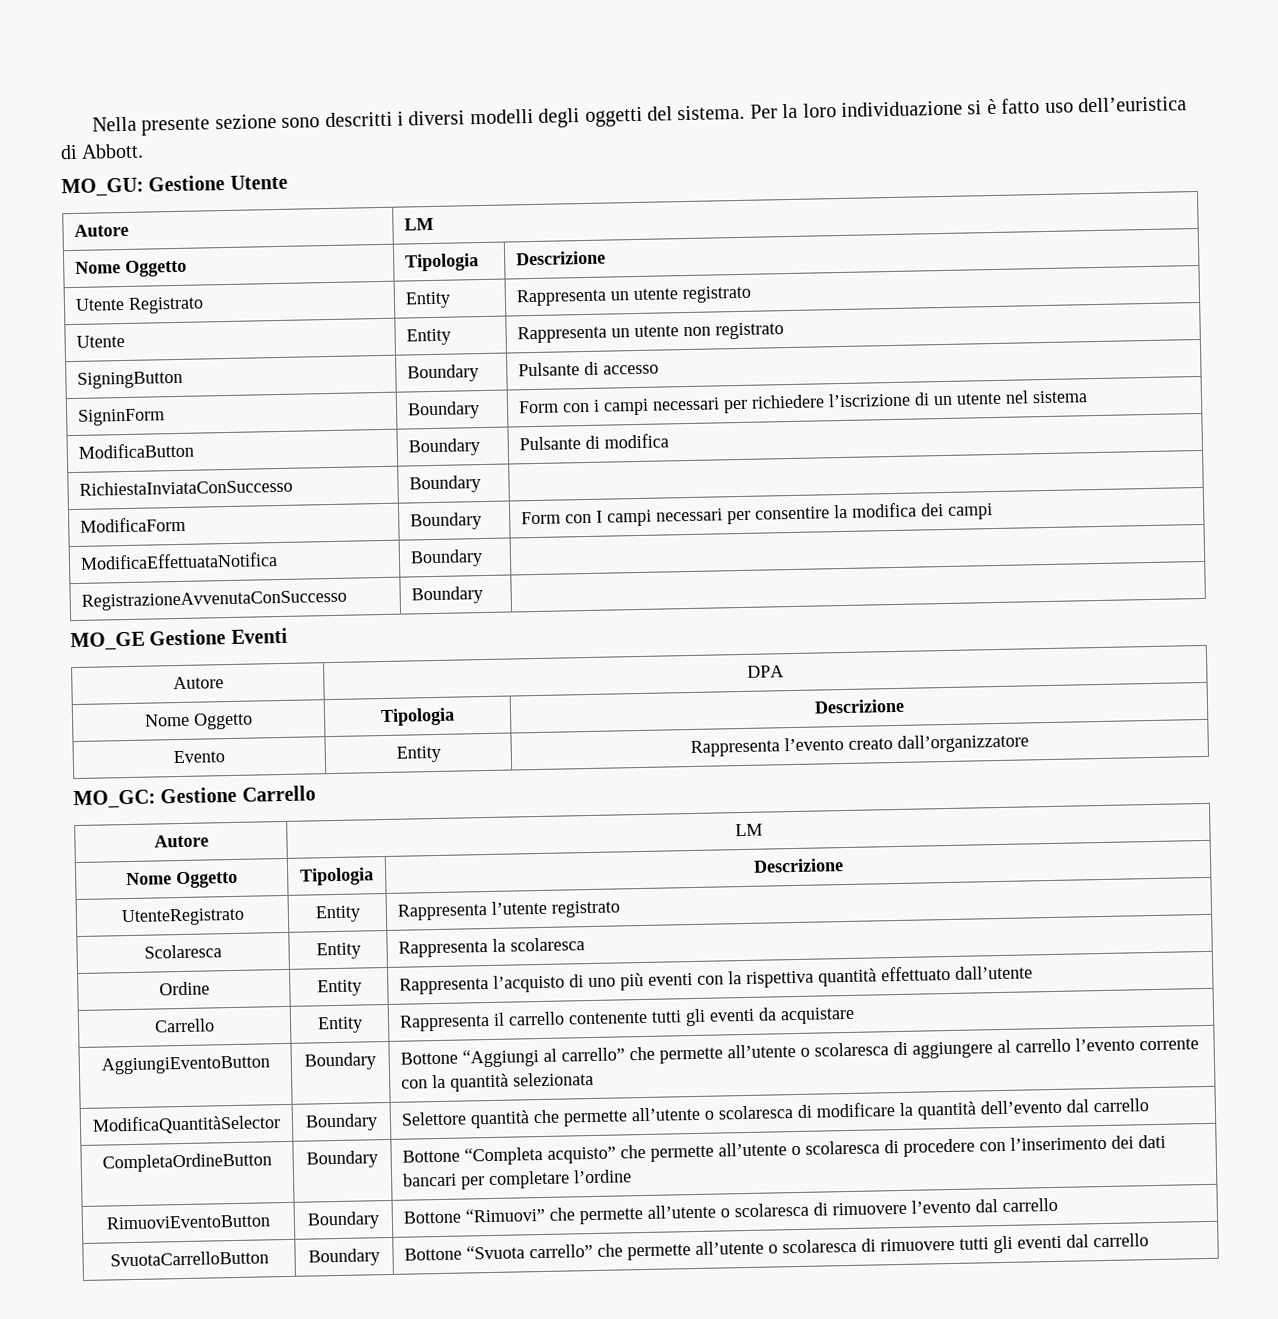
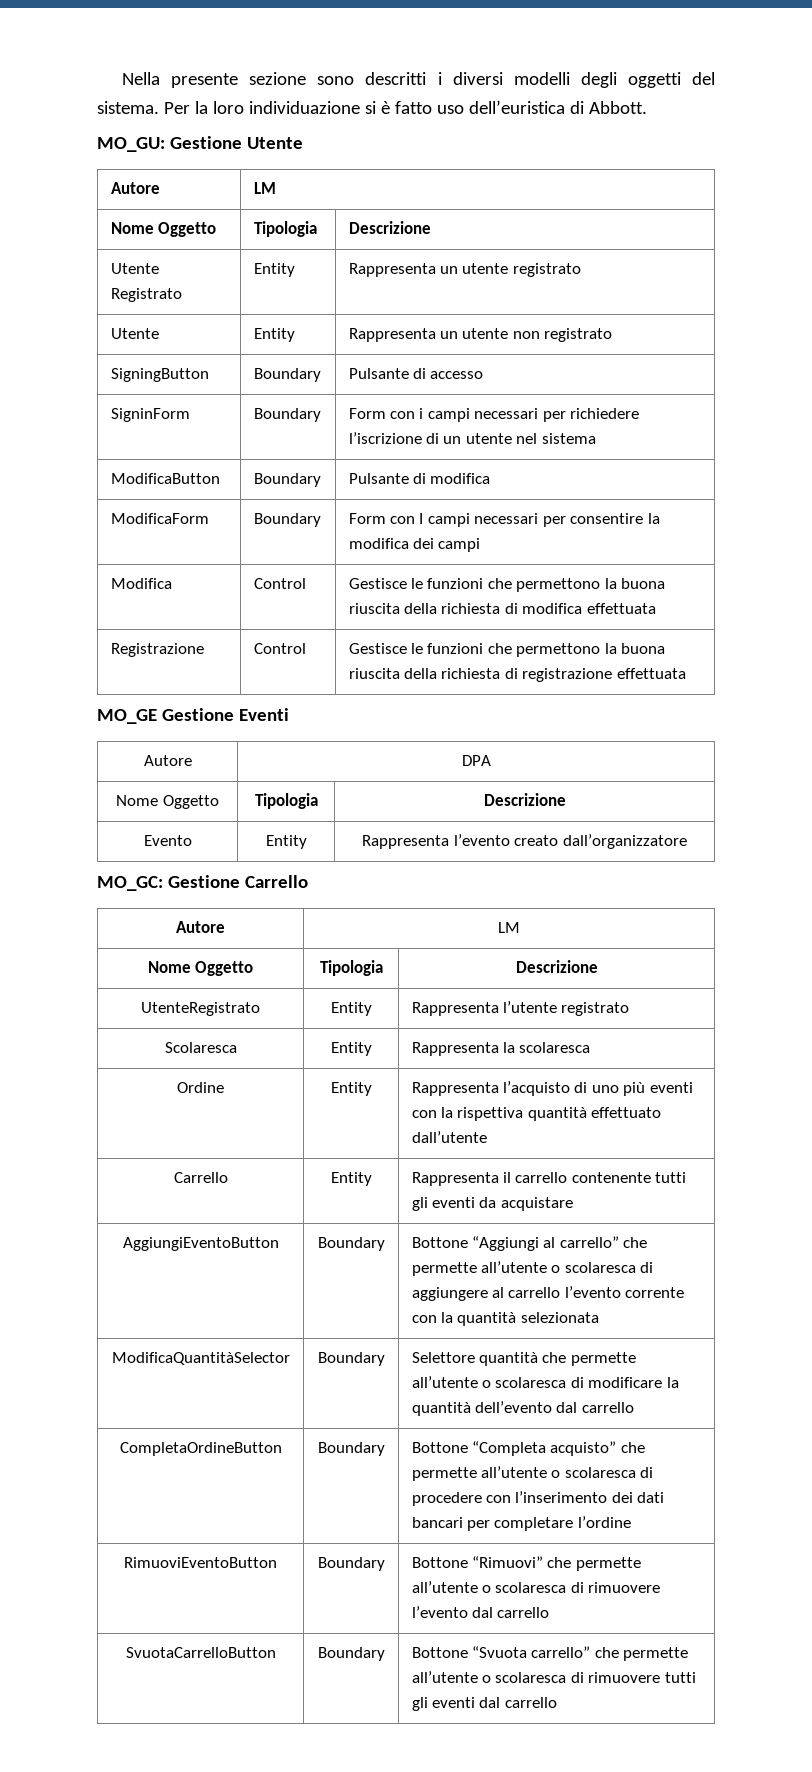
[79,478,294,496] [409,475,482,494] // RichiestaInviataConSuccesso | Boundary | -> (491, 478) none
[80,552,279,570] [410,549,484,568] [81,589,348,611] [411,586,484,605] ModificaEffettuataNotifica | Boundary | // RegistrazioneAvvenutaConSuccesso | Boundary | -> [110,578,172,589] [253,578,306,589] [348,578,666,592] [348,603,656,614] [110,643,204,657] [253,643,306,654] [348,643,666,657] [348,668,686,682] Modifica | Control | Gestisce le funzioni che permettono la buona riuscita della richiesta di modifica effettuata // Registrazione | Control | Gestisce le funzioni che permettono la buona riuscita della richiesta di registrazione effettuata

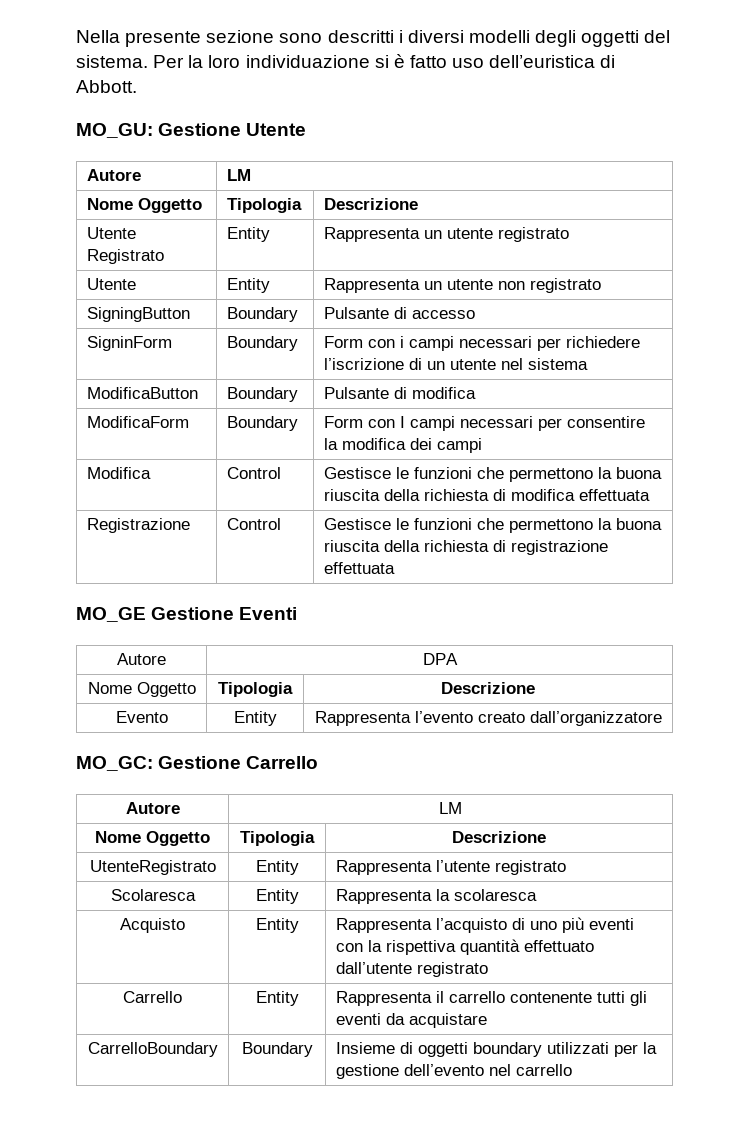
[177,1082,224,1093] Ordine -> [120,918,185,933] Acquisto
(487, 1137) none -> [416,962,488,977] registrato
[122,1237,279,1251] [317,1237,385,1251] [411,1236,648,1251] [411,1261,654,1276] [411,1286,685,1301] [411,1312,599,1326] [111,1352,290,1365] [317,1352,385,1366] [411,1352,636,1366] [411,1376,679,1388] [411,1401,634,1416] [119,1442,282,1456] [317,1442,385,1456] [411,1441,645,1456] [411,1466,654,1481] [411,1491,665,1506] [411,1516,631,1531] [124,1557,277,1568] [317,1557,385,1571] [411,1556,641,1571] [411,1581,661,1593] [411,1606,550,1618] [125,1647,276,1658] [317,1647,385,1661] [411,1646,689,1661] [411,1671,696,1683] [411,1697,501,1711] AggiungiEventoButton | Boundary | Bottone “Aggiungi al carrello” che permette all’utente o scolaresca di aggiungere al carrello l’evento corrente con la quantità selezionata // ModificaQuantitàSelector | Boundary | Selettore quantità che permette all’utente o scolaresca di modificare la quantità dell’evento dal carrello // CompletaOrdineButton | Boundary | Bottone “Completa acquisto” che permette all’utente o scolaresca di procedere con l’inserimento dei dati bancari per completare l’ordine // RimuoviEventoButton | Boundary | Bottone “Rimuovi” che permette all’utente o scolaresca di rimuovere l’evento dal carrello // SvuotaCarrelloButton | Boundary | Bottone “Svuota carrello” che permette all’utente o scolaresca di rimuovere tutti gli eventi dal -> [87,1042,218,1057] [241,1042,313,1057] [335,1042,657,1057] [335,1064,511,1079] CarrelloBoundary | Boundary | Insieme di oggetti boundary utilizzati per la gestione dell’evento nel

